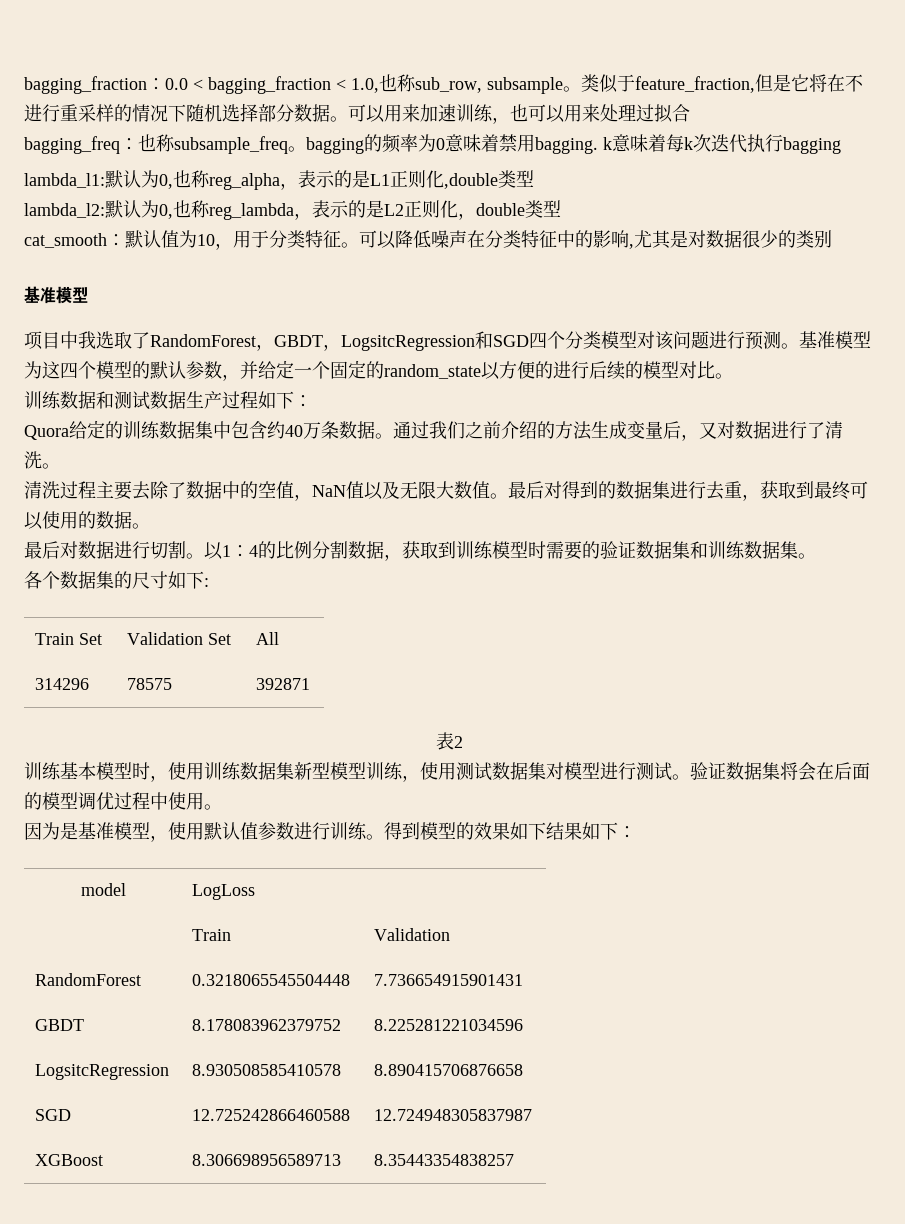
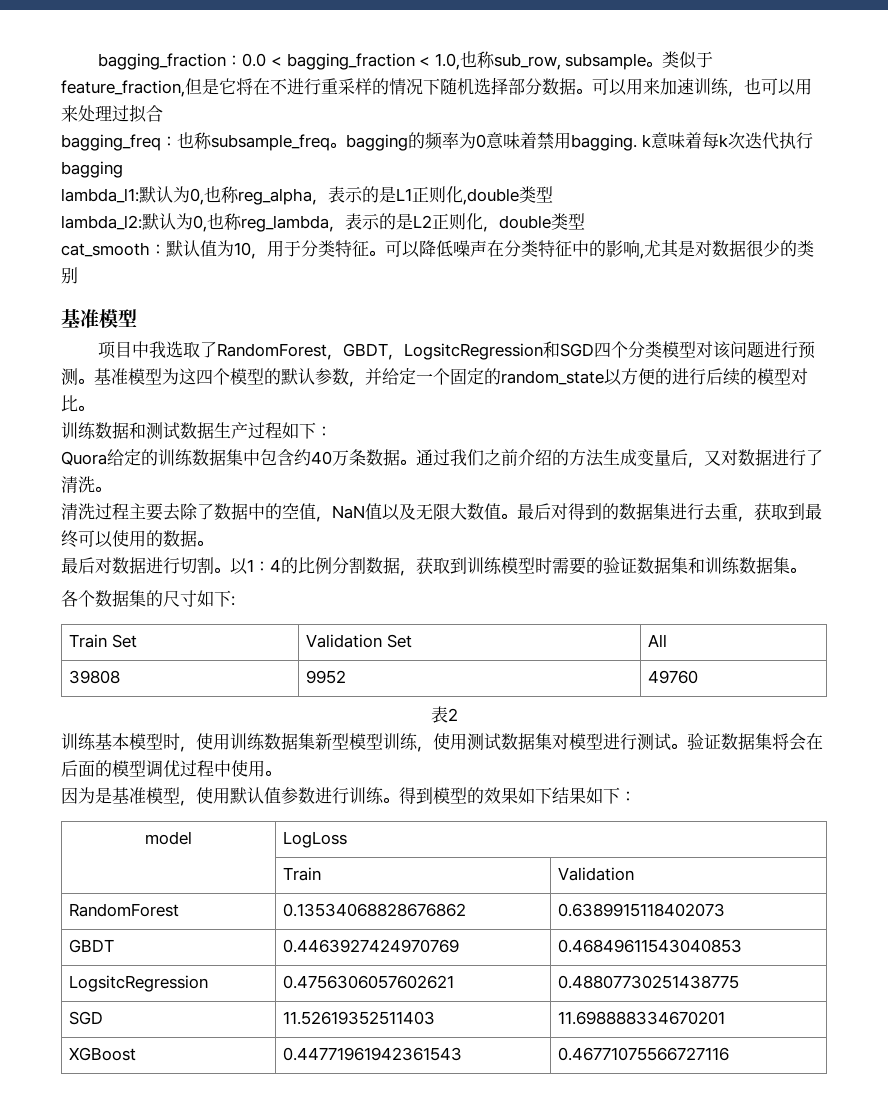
[35,678,90,690] [127,678,173,690] [256,678,311,690] 314296 | 78575 | 392871 -> [69,670,121,684] [306,670,347,684] [648,670,699,684] 39808 | 9952 | 49760
[192,974,351,986] [374,974,524,986] 0.3218065545504448 | 7.736654915901431 -> [283,903,467,917] [558,903,726,917] 0.13534068828676862 | 0.6389915118402073
[192,1019,342,1031] [374,1019,524,1031] 8.178083962379752 | 8.225281221034596 -> [283,939,460,953] [558,939,743,953] 0.4463927424970769 | 0.46849611543040853
[192,1064,342,1076] [374,1064,524,1076] 8.930508585410578 | 8.890415706876658 -> [283,975,455,989] [558,975,740,989] 0.4756306057602621 | 0.48807730251438775
[192,1109,351,1121] [374,1109,533,1121] 12.725242866460588 | 12.724948305837987 -> [283,1011,436,1025] [558,1011,726,1025] 11.52619352511403 | 11.698888334670201
[192,1154,342,1166] [374,1154,515,1166] 8.306698956589713 | 8.35443354838257 -> [283,1047,463,1061] [558,1047,730,1061] 0.44771961942361543 | 0.46771075566727116

